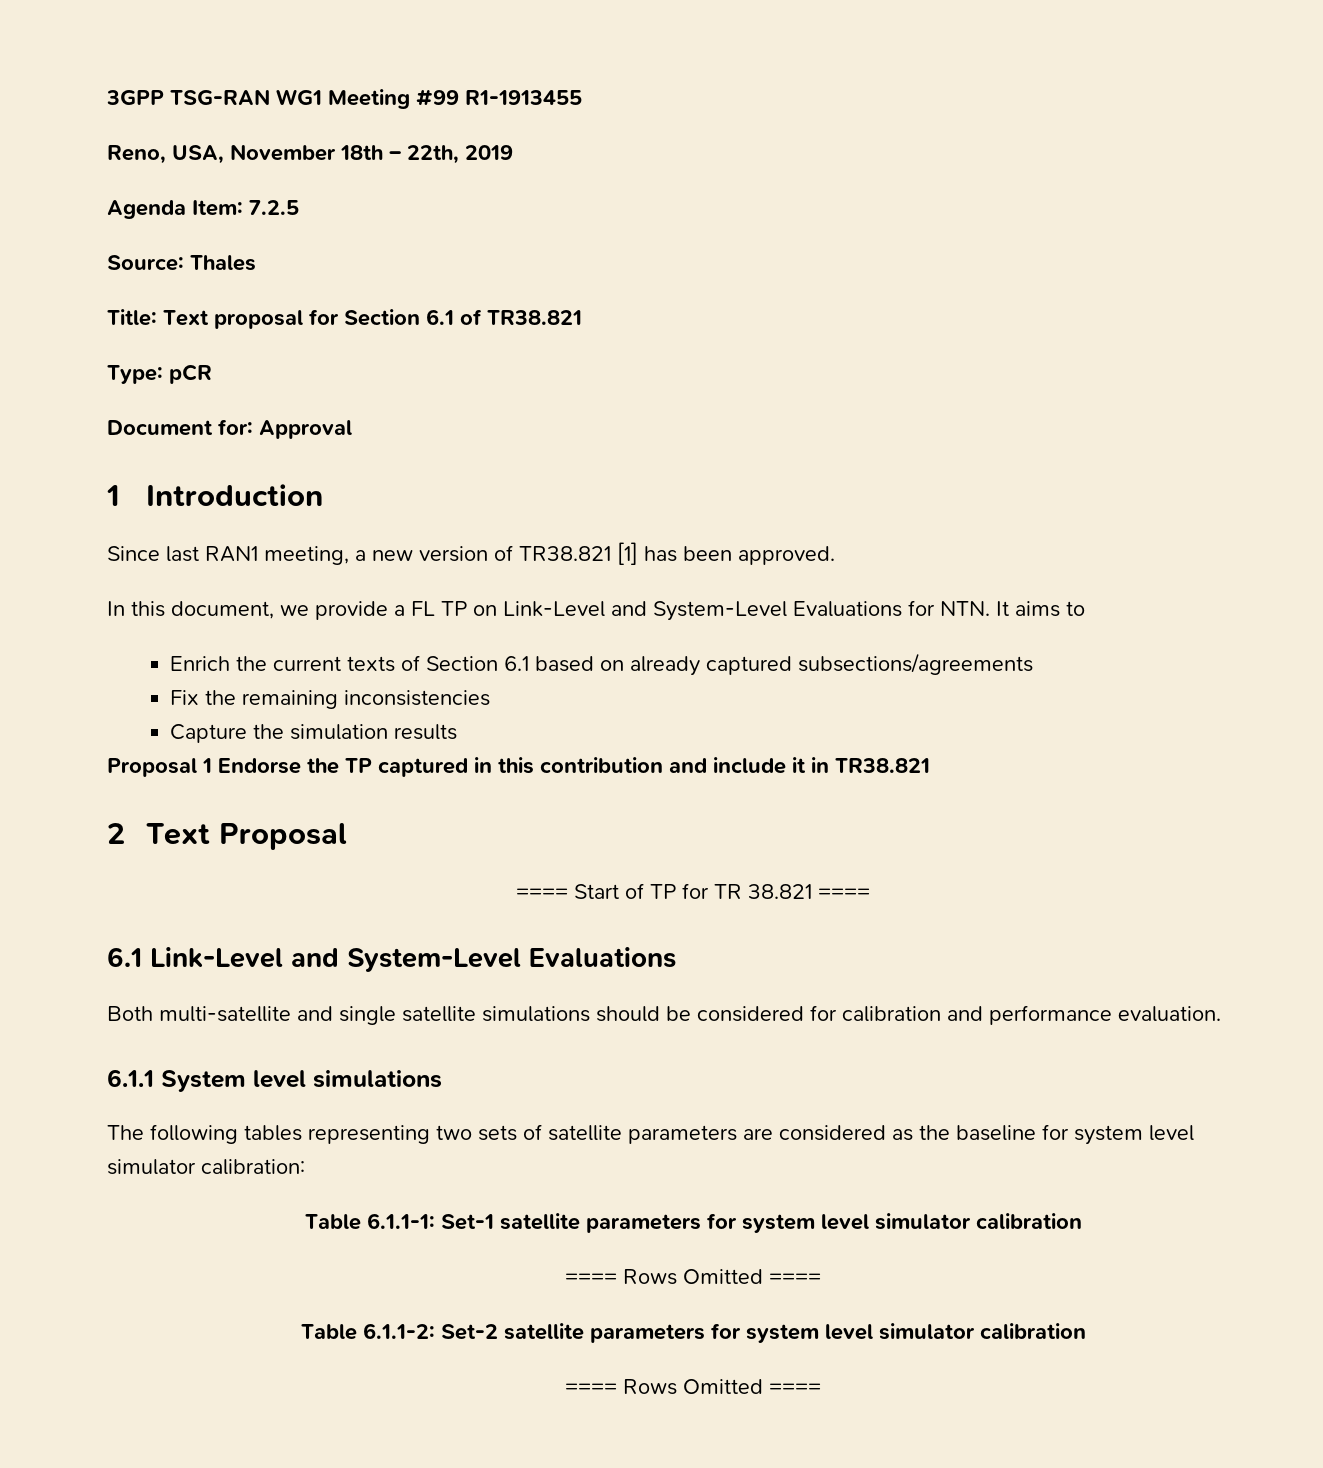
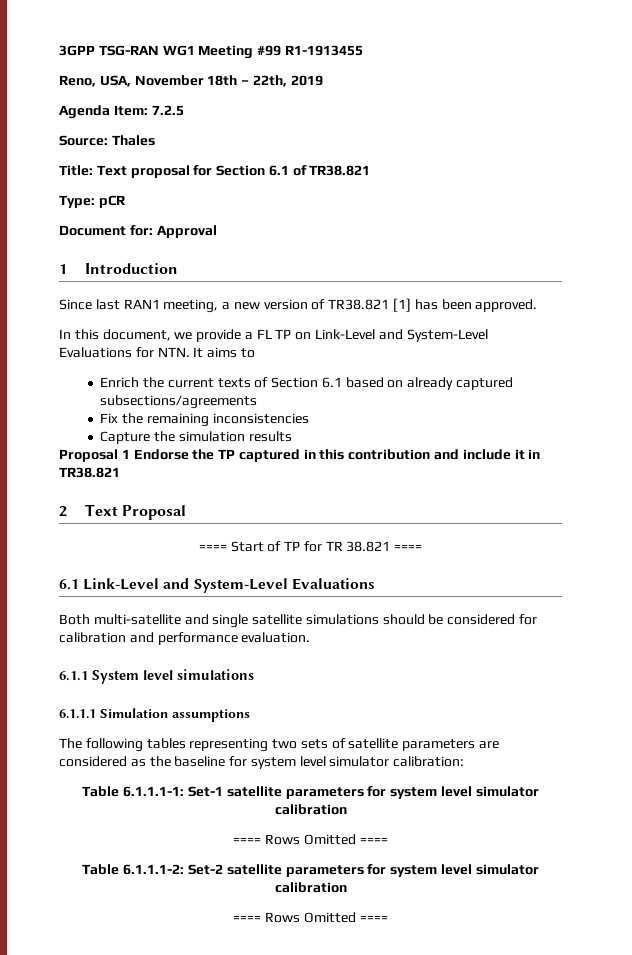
(442, 1079) none -> [59,708,250,722] // 6.1.1.1 Simulation assumptions
[366,1213,435,1229] 6.1.1-1: -> [123,786,185,797] 6.1.1.1-1:
[362,1323,435,1339] 6.1.1-2: -> [123,864,185,875] 6.1.1.1-2:

